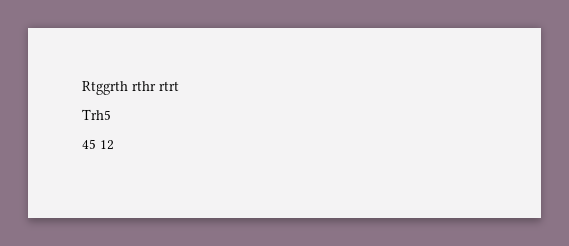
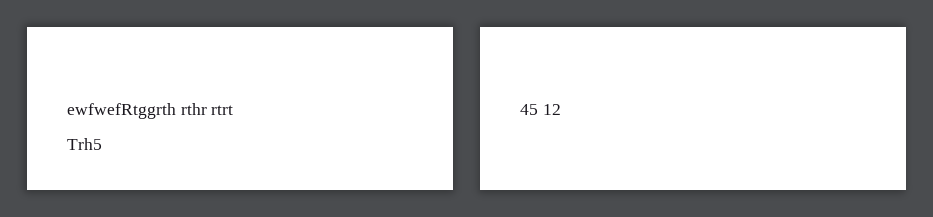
[82,81,128,95] Rtggrth -> [67,103,176,119] ewfwefRtggrth

